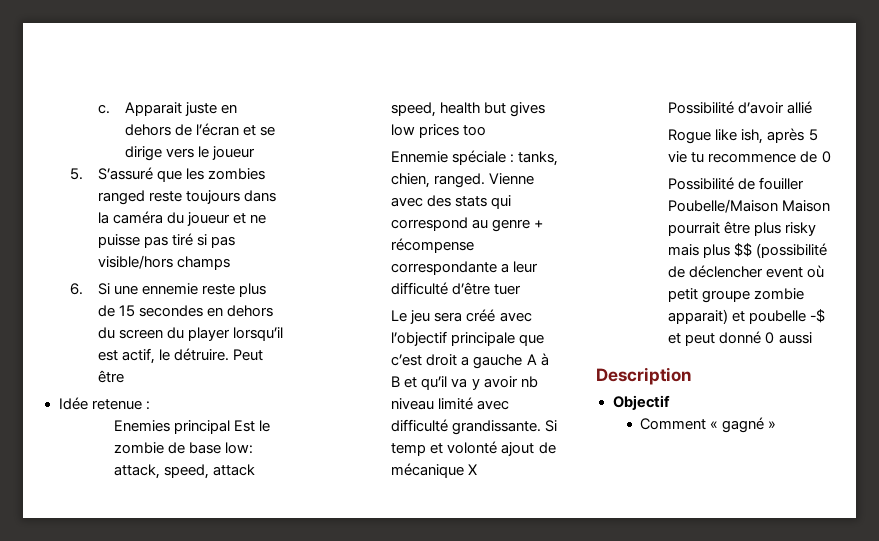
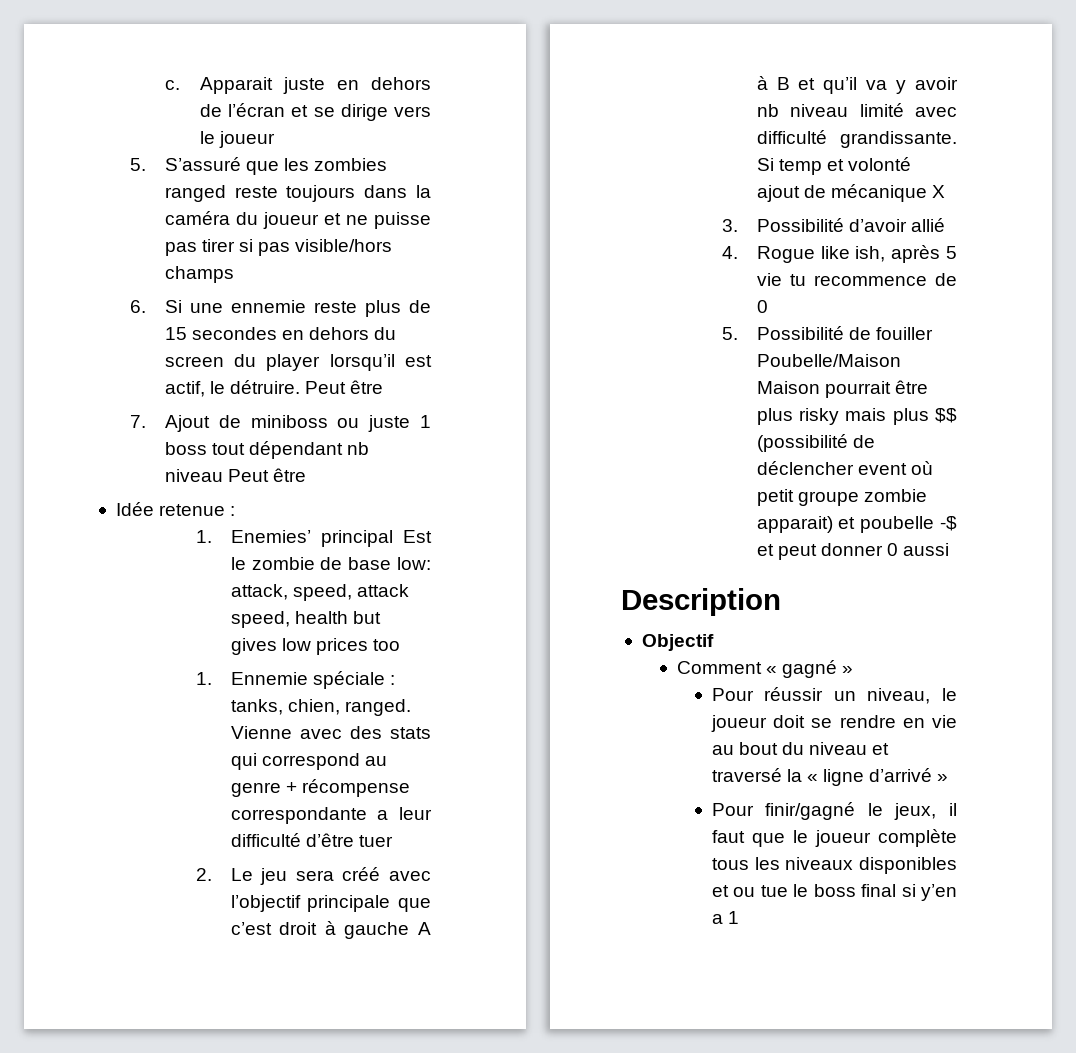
[171,233,193,246] tiré -> [201,239,235,252] tirer
(124, 376) none -> [129,415,431,432] [164,441,370,459] [164,468,307,482] // 7. Ajout de miniboss ou juste 1 boss tout dépendant nb niveau Peut être
[114,420,171,432] Enemies -> [195,530,311,543] 1. Enemies’
(487, 130) none -> [195,672,212,685] 1.
(522, 289) none -> [195,868,212,881] 2.
[461,356,470,366] a -> [324,921,336,935] à
(478, 469) none -> [721,219,738,232] 3.
(813, 107) none -> [721,246,738,259] 4.
(831, 157) none -> [721,327,738,340] 5.
[719,331,762,344] donné -> [820,543,883,556] donner
(777, 425) none -> [711,687,957,704] [710,715,957,732] [711,742,890,755] [711,768,949,786] [711,802,957,820] [711,829,957,847] [711,857,957,874] [711,884,957,901] [711,911,739,924] // Pour réussir un niveau, le joueur doit se rendre en vie au bout du niveau et traversé la « ligne d’arrivé » // Pour finir/gagné le jeux, il faut que le joueur complète tous les niveaux disponibles et ou tue le boss final si y’en a 1

